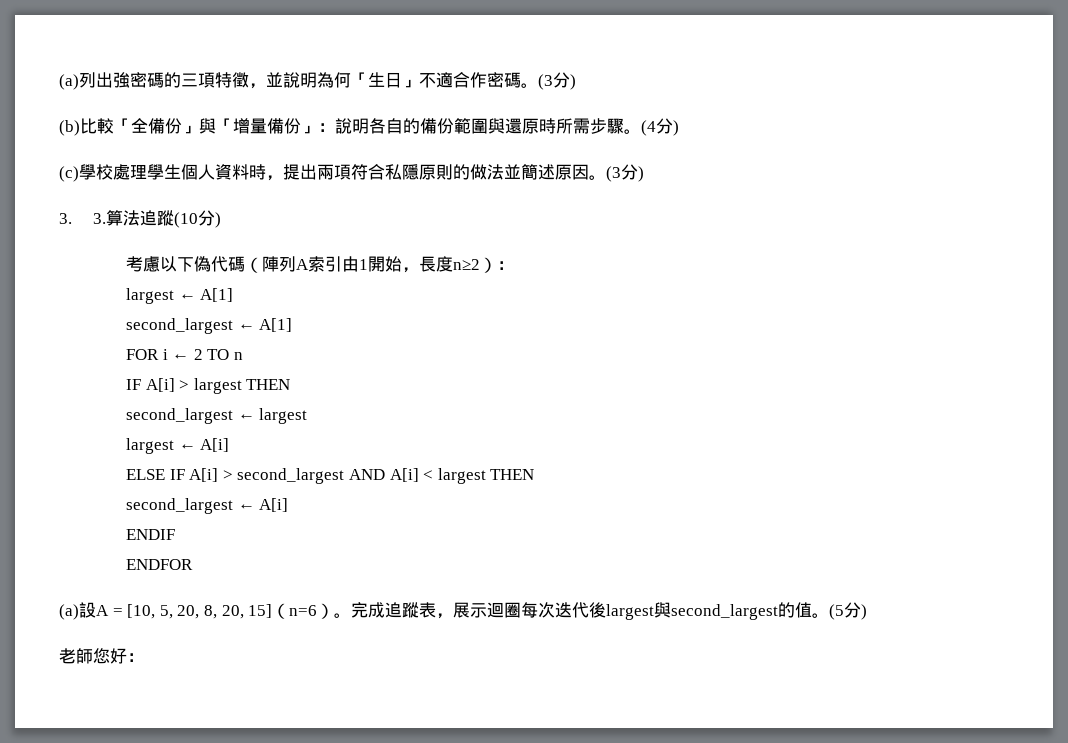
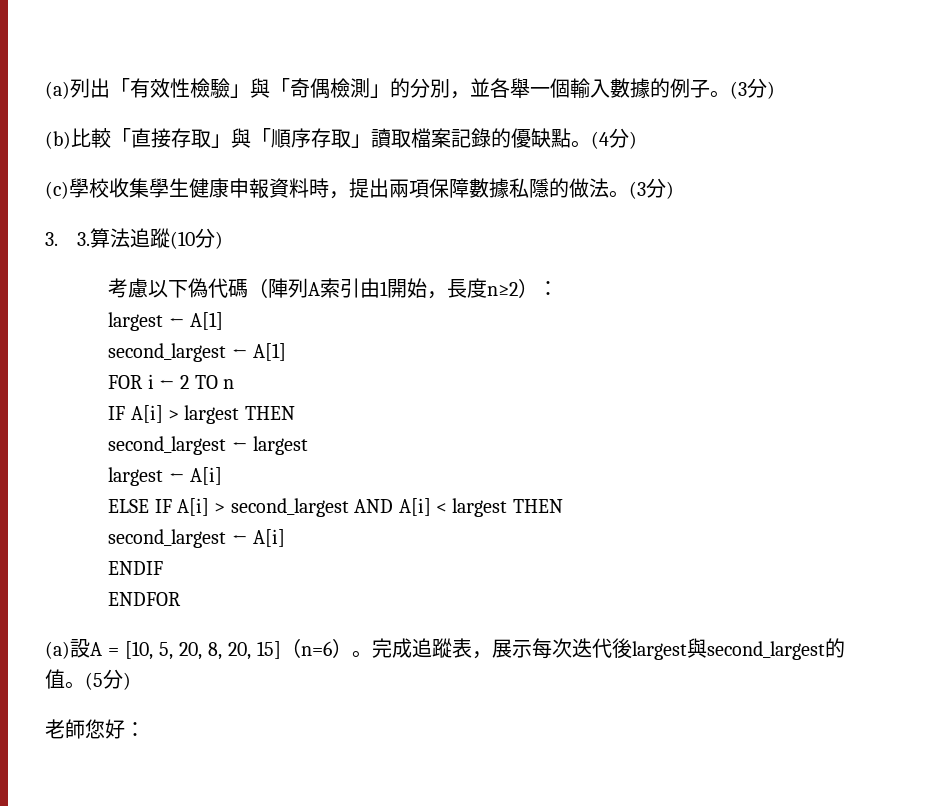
[113,72,521,89] 強密碼的三項特徵，並說明為何「生日」不適合作密碼 -> [110,78,710,99] 「有效性檢驗」與「奇偶檢測」的分別，並各舉一個輸入數據的例子
[131,118,624,134] 全備份」與「增量備份」：說明各自的備份範圍與還原時所需步驟 -> [131,128,571,148] 直接存取」與「順序存取」讀取檔案記錄的優缺點
[113,164,589,181] 處理學生個人資料時，提出兩項符合私隱原則的做法並簡述原因 -> [109,178,609,199] 收集學生健康申報資料時，提出兩項保障數據私隱的做法
[487,602,522,618] 迴圈 -> (532, 649) none

